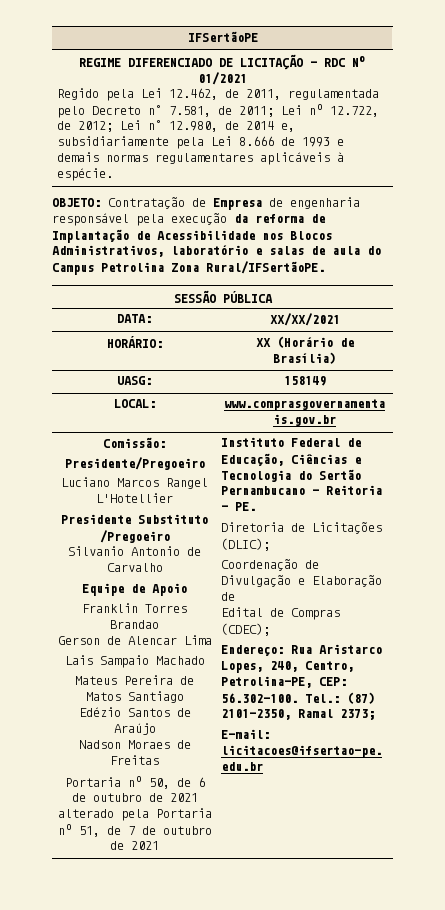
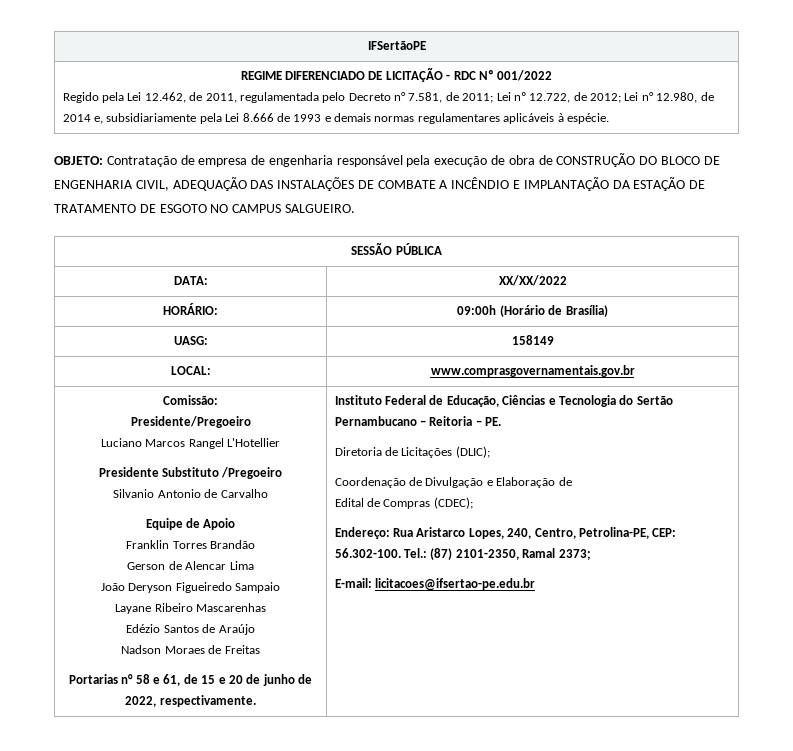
[198,72,247,85] 01/2021 -> [497,70,553,81] 001/2022
[213,198,262,210] Empresa -> [198,158,248,167] empresa
[234,214,325,223] [52,229,332,243] [52,245,381,257] [52,261,325,275] da reforma de Implantação de Acessibilidade nos Blocos Administrativos, laboratório e salas de aula do Campus Petrolina Zona Rural/IFSertãoPE. -> [491,153,720,167] [54,177,706,191] [54,204,355,213] de obra de CONSTRUÇÃO DO BLOCO DE ENGENHARIA CIVIL, ADEQUAÇÃO DAS INSTALAÇÕES DE COMBATE A INCÊNDIO E IMPLANTAÇÃO DA ESTAÇÃO DE TRATAMENTO DE ESGOTO NO CAMPUS SALGUEIRO.
[269,313,340,326] XX/XX/2021 -> [498,275,567,286] XX/XX/2022
[255,338,271,347] XX -> [457,305,497,315] 09:00h
[110,620,159,629] Brandao -> [209,540,255,549] Brandão
[64,655,205,668] [75,675,194,685] [85,691,184,703] Lais Sampaio Machado // Mateus Pereira de Matos Santiago -> [100,582,281,593] [115,603,266,614] João Deryson Figueiredo Sampaio // Layane Ribeiro Mascarenhas
[64,776,205,789] [71,793,198,802] [57,808,212,821] [57,824,212,837] [110,841,159,850] Portaria nº 50, de 6 de outubro de 2021 alterado pela Portaria nº 51, de 7 de outubro de 2021 -> [68,674,313,686] [125,695,256,707] Portarias n° 58 e 61, de 15 e 20 de junho de 2022, respectivamente.

